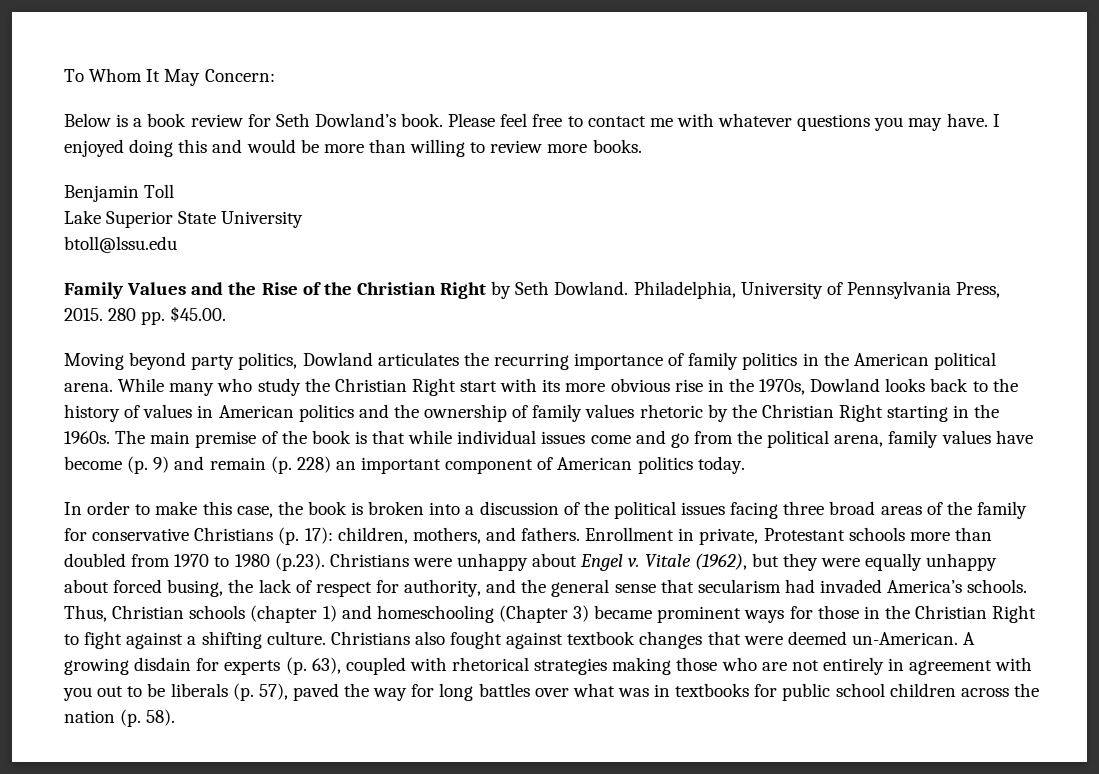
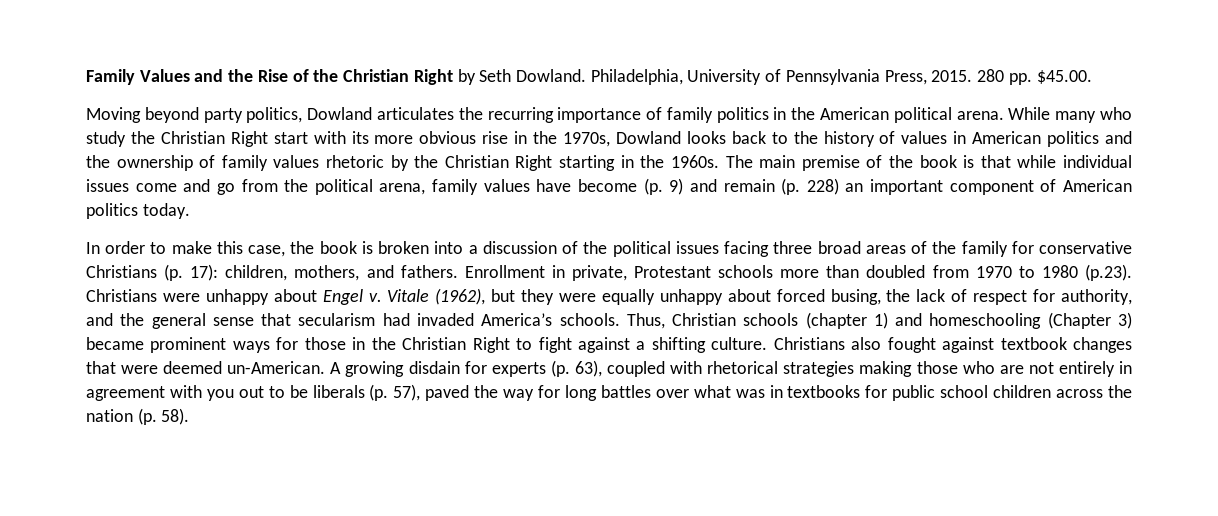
[64,68,275,86] [64,113,1000,131] [64,139,642,157] [64,184,175,202] [64,210,304,228] [64,236,177,253] To Whom It May Concern: // Below is a book review for Seth Dowland’s book. Please feel free to contact me with whatever questions you may have. I enjoyed doing this and would be more than willing to review more books. // Benjamin Toll // Lake Superior State University // btoll@lssu.edu // -> (86, 77) none

